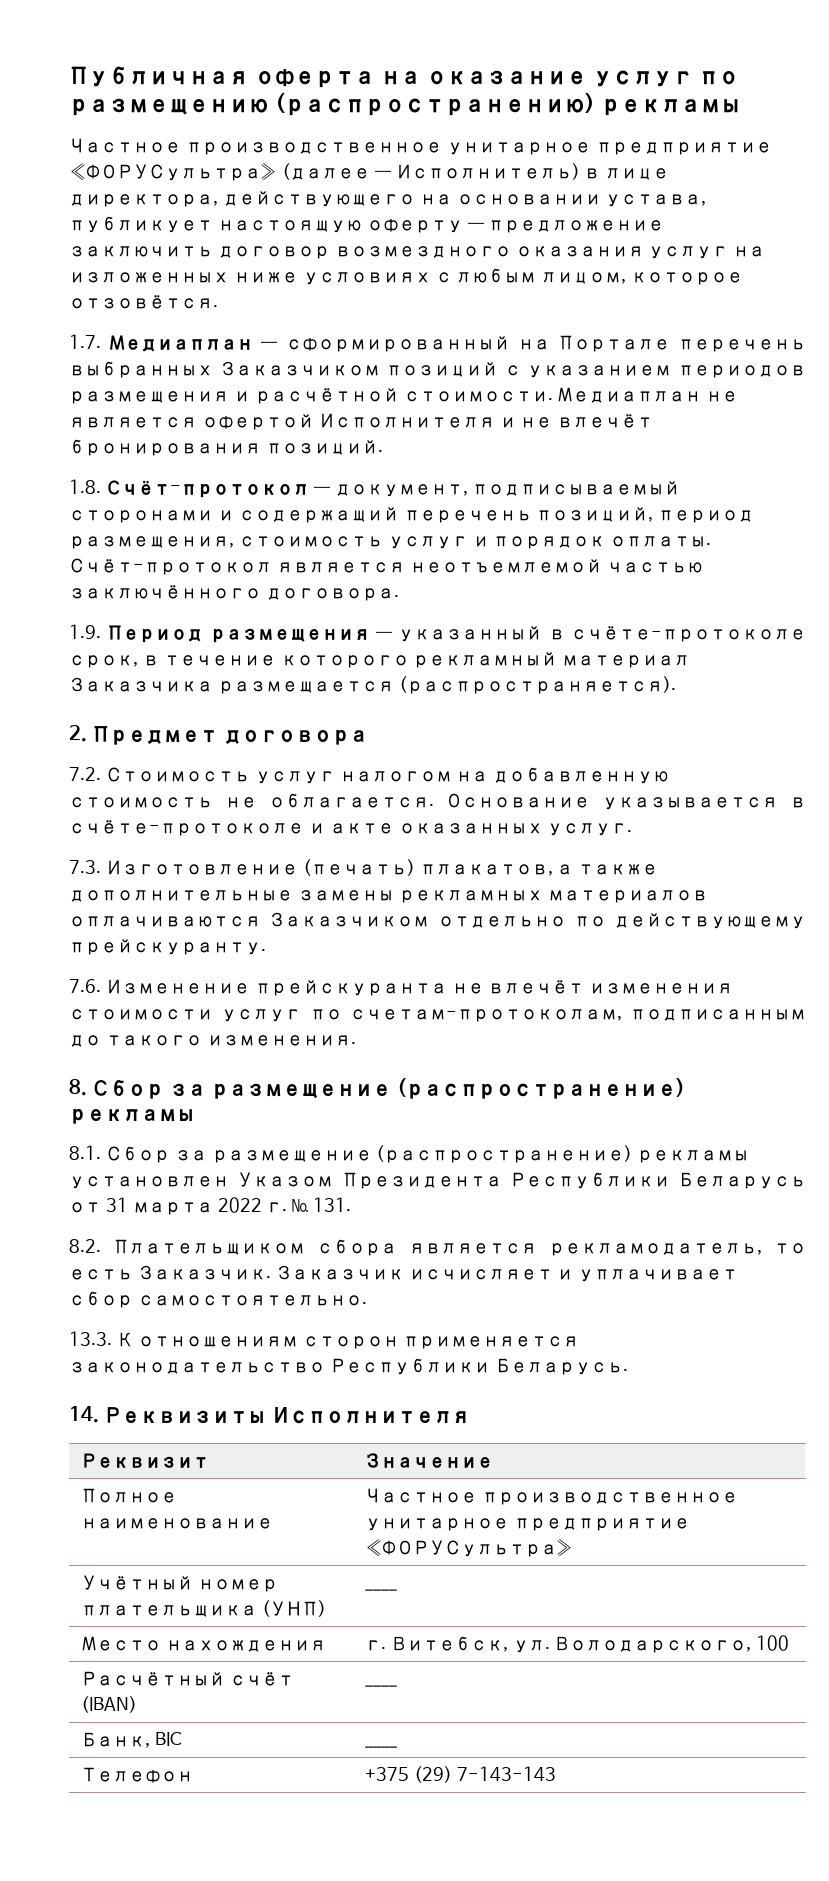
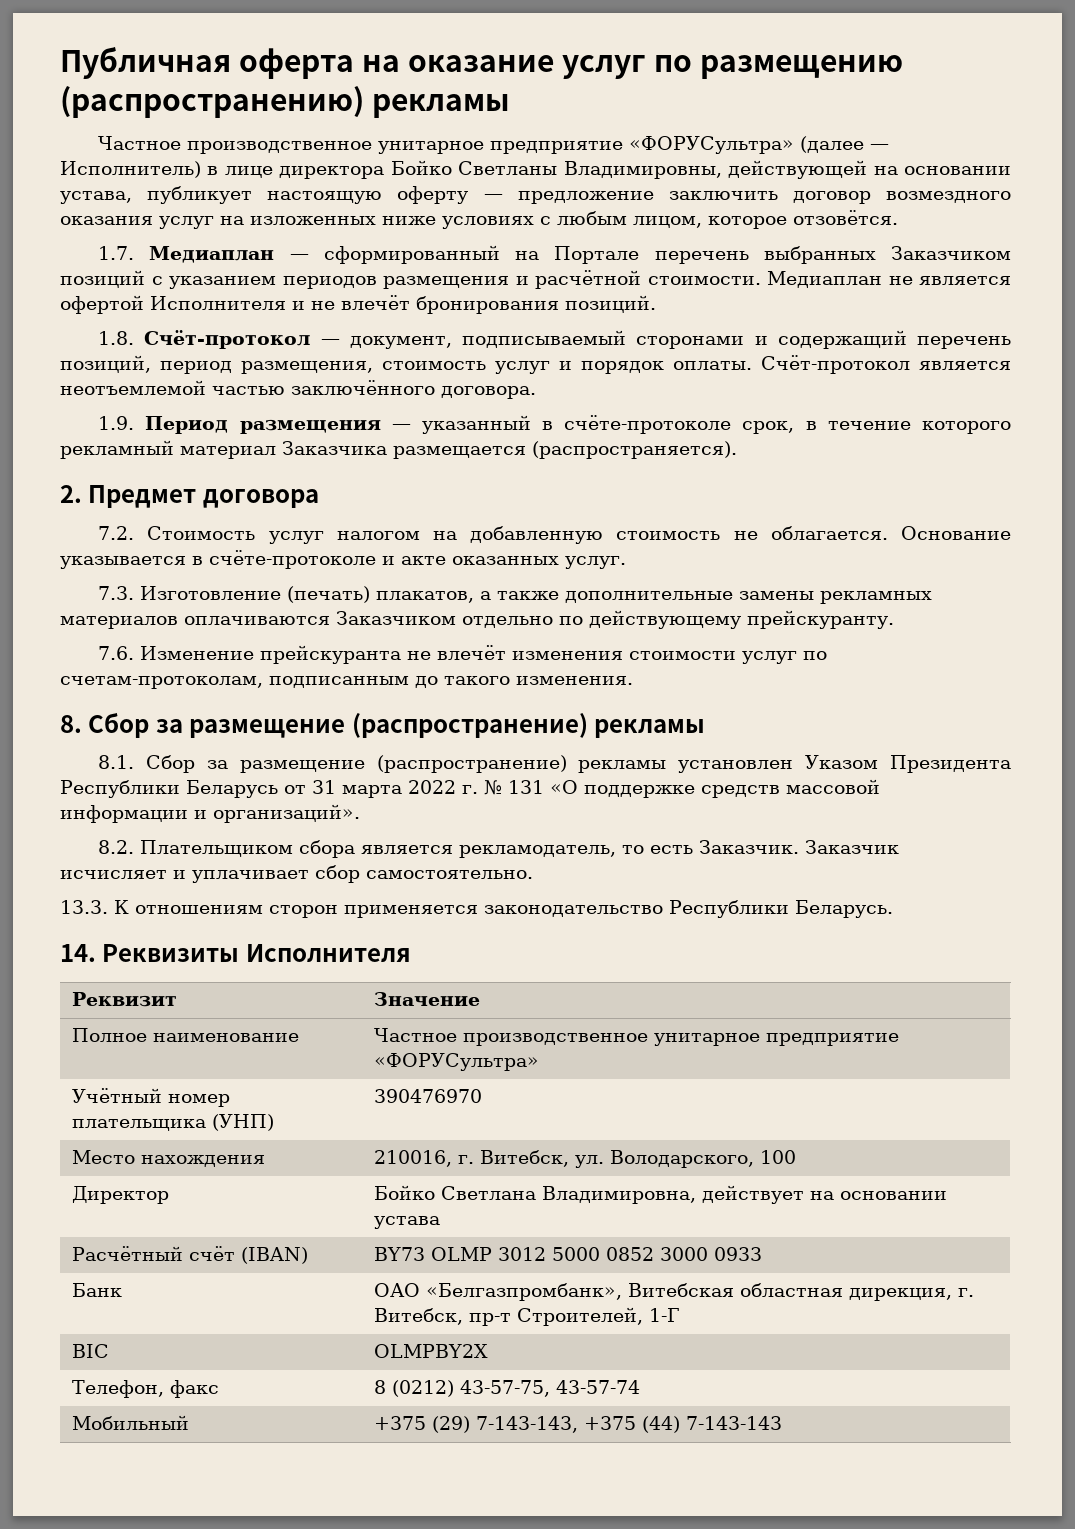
[69,191,415,207] директора, действующего -> [279,160,868,179] директора Бойко Светланы Владимировны, действующей
[313,1197,352,1212] 131. -> [508,779,880,798] [60,804,360,823] 131 «О поддержке средств массовой информации и организаций».
[364,1588,397,1591] ____ -> [374,1089,483,1103] 390476970
(326, 1646) none -> [374,1150,453,1167] 210016,
[80,1671,294,1686] [80,1696,137,1713] [364,1684,397,1687] [80,1732,182,1748] [364,1745,397,1748] [80,1767,193,1783] Расчётный счёт (IBAN) | ____ // Банк, BIC | ____ // Телефон -> [72,1186,170,1204] [374,1185,948,1204] [374,1216,441,1229] [72,1246,309,1264] [374,1247,763,1261] [72,1283,123,1297] [374,1283,975,1301] [374,1307,681,1326] [72,1344,110,1358] [374,1344,489,1358] [72,1380,220,1398] [374,1380,641,1397] [72,1415,190,1430] Директор | Бойко Светлана Владимировна, действует на основании устава // Расчётный счёт (IBAN) | BY73 OLMP 3012 5000 0852 3000 0933 // Банк | ОАО «Белгазпромбанк», Витебская областная дирекция, г. Витебск, пр-т Строителей, 1-Г // BIC | OLMPBY2X // Телефон, факс | 8 (0212) 43-57-75, 43-57-74 // Мобильный
(452, 1774) none -> [476,1416,681,1433] 7-143-143, +375 (44)

